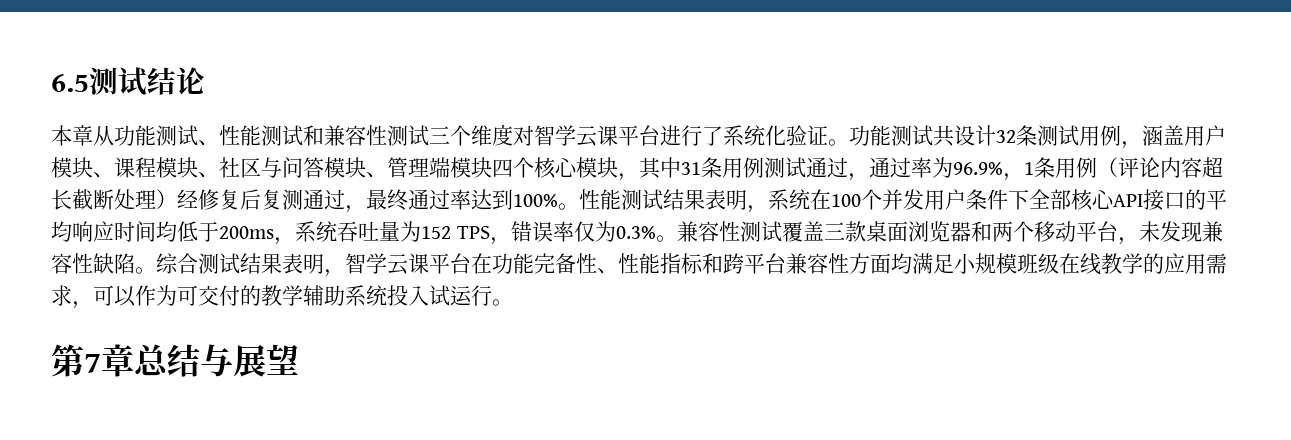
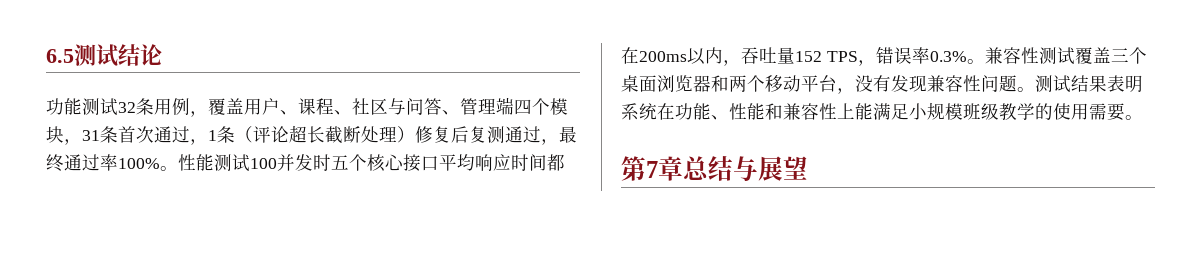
[51,124,1226,149] [51,157,198,178] 本章从功能测试、性能测试和兼容性测试三个维度对智学云课平台进行了系统化验证。功能测试共设计32条测试用例，涵盖用户模块、课程模块 -> [46,98,334,117] 功能测试32条用例，覆盖用户、课程
[324,157,366,178] 模块 -> (442, 106) none
[450,157,1202,181] 模块四个核心模块，其中31条用例测试通过，通过率为96.9%，1条用例（评论内容 -> [514,98,568,115] [46,126,289,145] 四个模块，31条首次通过，1条（评论
[177,189,198,209] 经 -> (415, 134) none
[471,189,513,210] 达到 -> (118, 162) none
[663,189,1227,213] [51,221,421,245] 结果表明，系统在100个并发用户条件下全部核心API接口的平均响应时间均低于200ms，系统吞吐量为 -> [250,154,565,172] [621,47,795,66] 100并发时五个核心接口平均响应时间都在200ms以内，吞吐量
[573,221,616,242] 仅为 -> (930, 55) none
[844,221,866,242] 款 -> [1128,47,1147,64] 个
[1138,221,1160,242] 未 -> [855,75,891,92] 没有
[93,253,1227,277] [51,285,492,309] 缺陷。综合测试结果表明，智学云课平台在功能完备性、性能指标和跨平台兼容性方面均满足小规模班级在线教学的应用需求，可以作为可交付的教学辅助系统投入试运行 -> [981,75,1143,93] [621,102,1125,121] 问题。测试结果表明系统在功能、性能和兼容性上能满足小规模班级教学的使用需要

